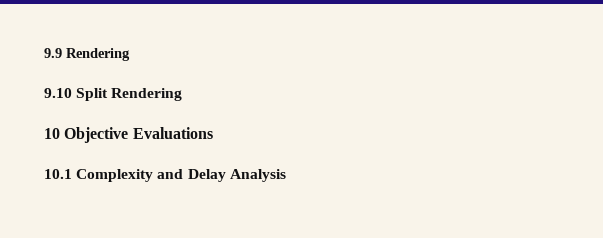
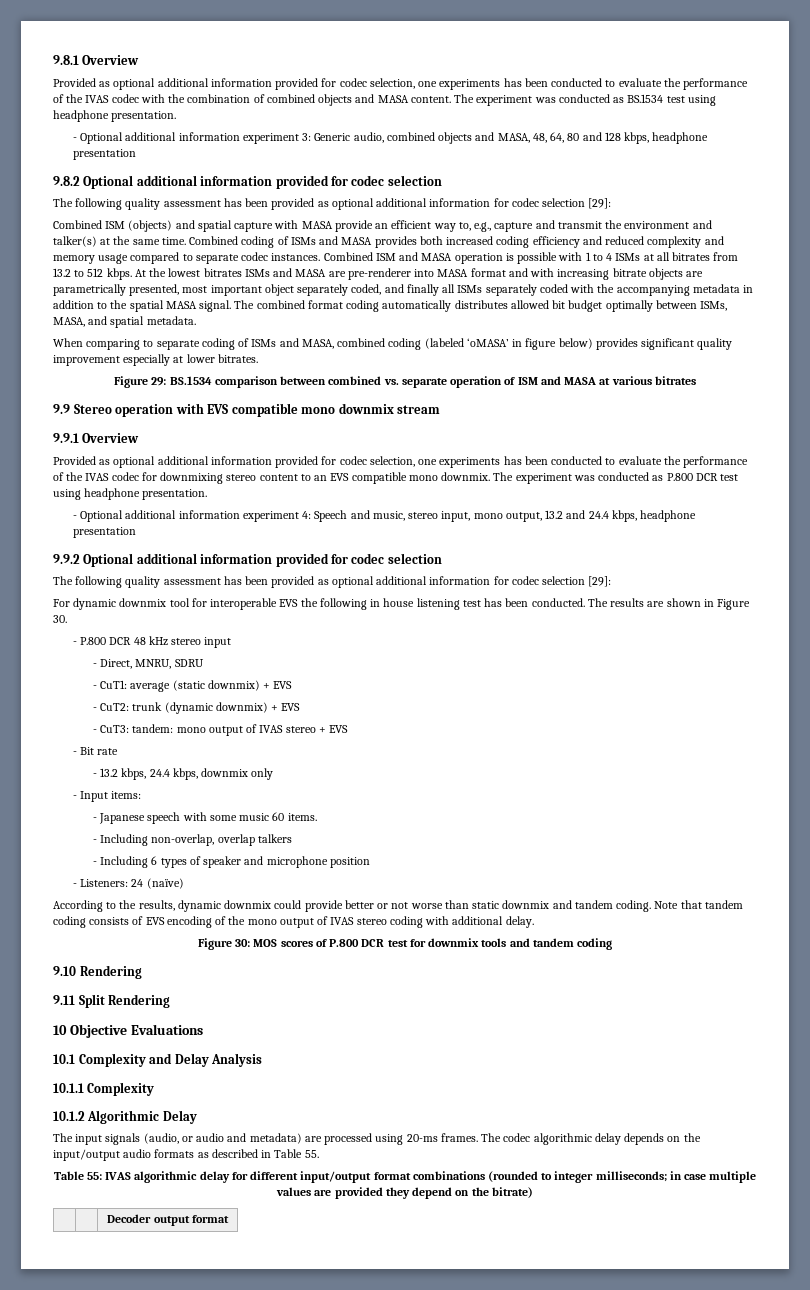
[44,48,130,61] [44,88,72,98] 9.9 Rendering // 9.10 -> [53,55,140,65] [53,78,749,90] [53,94,716,106] [53,110,177,122] [72,132,709,144] [72,149,136,160] [53,175,442,189] [53,198,612,210] [53,220,712,232] [53,236,724,248] [53,252,739,264] [53,268,704,280] [53,284,754,296] [53,300,728,312] [53,316,196,328] [53,338,733,350] [53,354,258,366] [114,376,696,388] [53,403,441,417] [53,433,140,443] [53,456,749,468] [53,472,739,484] [53,488,208,500] [72,510,697,522] [72,527,136,538] [53,553,442,567] [53,576,612,588] [53,598,751,610] [53,615,67,623] [72,636,232,648] [92,659,204,669] [92,680,293,692] [92,702,301,714] [92,724,349,736] [72,747,119,755] [92,768,274,780] [72,791,142,802] [92,812,317,824] [92,834,292,846] [92,856,370,868] [72,878,184,889] [53,900,743,912] [53,916,534,928] [197,938,613,950] [53,965,142,979] [53,995,75,1005] 9.8.1 Overview // Provided as optional additional information provided for codec selection, one experiments has been conducted to evaluate the performance of the IVAS codec with the combination of combined objects and MASA content. The experiment was conducted as BS.1534 test using headphone presentation. // - Optional additional information experiment 3: Generic audio, combined objects and MASA, 48, 64, 80 and 128 kbps, headphone presentation // 9.8.2 Optional additional information provided for codec selection // The following quality assessment has been provided as optional additional information for codec selection [29]: // Combined ISM (objects) and spatial capture with MASA provide an efficient way to, e.g., capture and transmit the environment and talker(s) at the same time. Combined coding of ISMs and MASA provides both increased coding efficiency and reduced complexity and memory usage compared to separate codec instances. Combined ISM and MASA operation is possible with 1 to 4 ISMs at all bitrates from 13.2 to 512 kbps. At the lowest bitrates ISMs and MASA are pre-renderer into MASA format and with increasing bitrate objects are parametrically presented, most important object separately coded, and finally all ISMs separately coded with the accompanying metadata in addition to the spatial MASA signal. The combined format coding automatically distributes allowed bit budget optimally between ISMs, MASA, and spatial metadata. // When comparing to separate coding of ISMs and MASA, combined coding (labeled ‘oMASA’ in figure below) provides significant quality improvement especially at lower bitrates. // Figure 29: BS.1534 comparison between combined vs. separate operation of ISM and MASA at various bitrates // 9.9 Stereo operation with EVS compatible mono downmix stream // 9.9.1 Overview // Provided as optional additional information provided for codec selection, one experiments has been conducted to evaluate the performance of the IVAS codec for downmixing stereo content to an EVS compatible mono downmix. The experiment was conducted as P.800 DCR test using headphone presentation. // - Optional additional information experiment 4: Speech and music, stereo input, mono output, 13.2 and 24.4 kbps, headphone presentation // 9.9.2 Optional additional information provided for codec selection // The following quality assessment has been provided as optional additional information for codec selection [29]: // For dynamic downmix tool for interoperable EVS the following in house listening test has been conducted. The results are shown in Figure 30. // - P.800 DCR 48 kHz stereo input // - Direct, MNRU, SDRU // - CuT1: average (static downmix) + EVS // - CuT2: trunk (dynamic downmix) + EVS // - CuT3: tandem: mono output of IVAS stereo + EVS // - Bit rate // - 13.2 kbps, 24.4 kbps, downmix only // - Input items: // - Japanese speech with some music 60 items. // - Including non-overlap, overlap talkers // - Including 6 types of speaker and microphone position // - Listeners: 24 (naïve) // According to the results, dynamic downmix could provide better or not worse than static downmix and tandem coding. Note that tandem coding consists of EVS encoding of the mono output of IVAS stereo coding with additional delay. // Figure 30: MOS scores of P.800 DCR test for downmix tools and tandem coding // 9.10 Rendering // 9.11
(286, 175) none -> [53,1082,155,1096] [53,1110,197,1124] [53,1133,701,1145] [53,1149,319,1161] [53,1171,757,1183] [276,1187,533,1199] [107,1214,229,1226] // 10.1.1 Complexity // 10.1.2 Algorithmic Delay // The input signals (audio, or audio and metadata) are processed using 20-ms frames. The codec algorithmic delay depends on the input/output audio formats as described in Table 55. // Table 55: IVAS algorithmic delay for different input/output format combinations (rounded to integer milliseconds; in case multiple values are provided they depend on the bitrate) // | | Decoder output format

